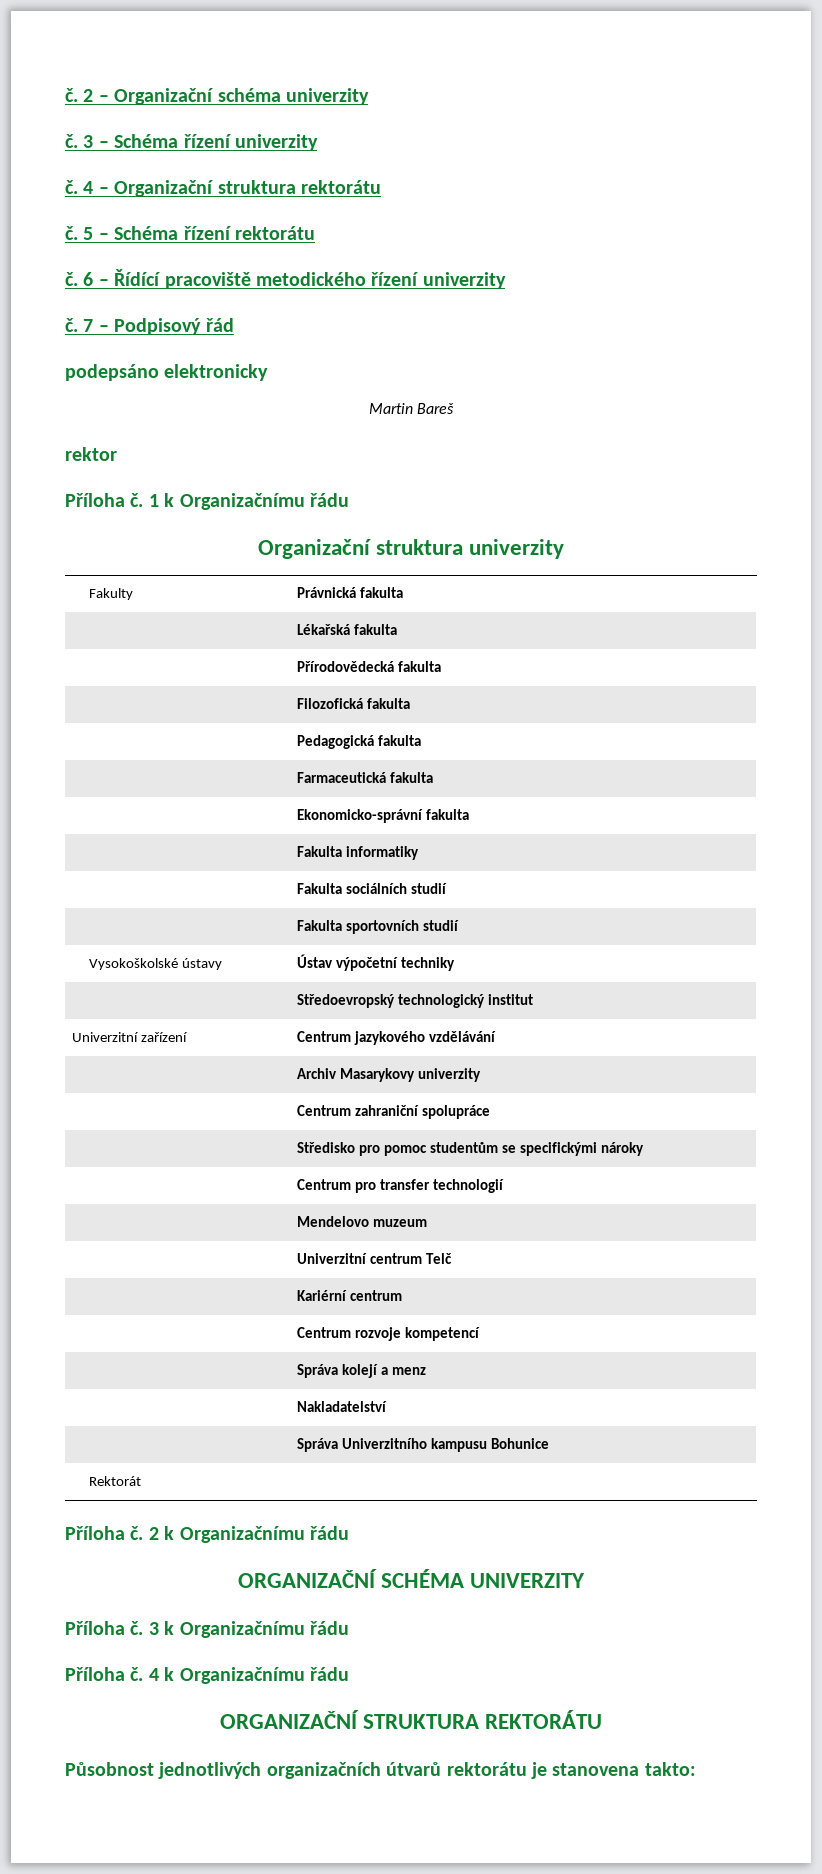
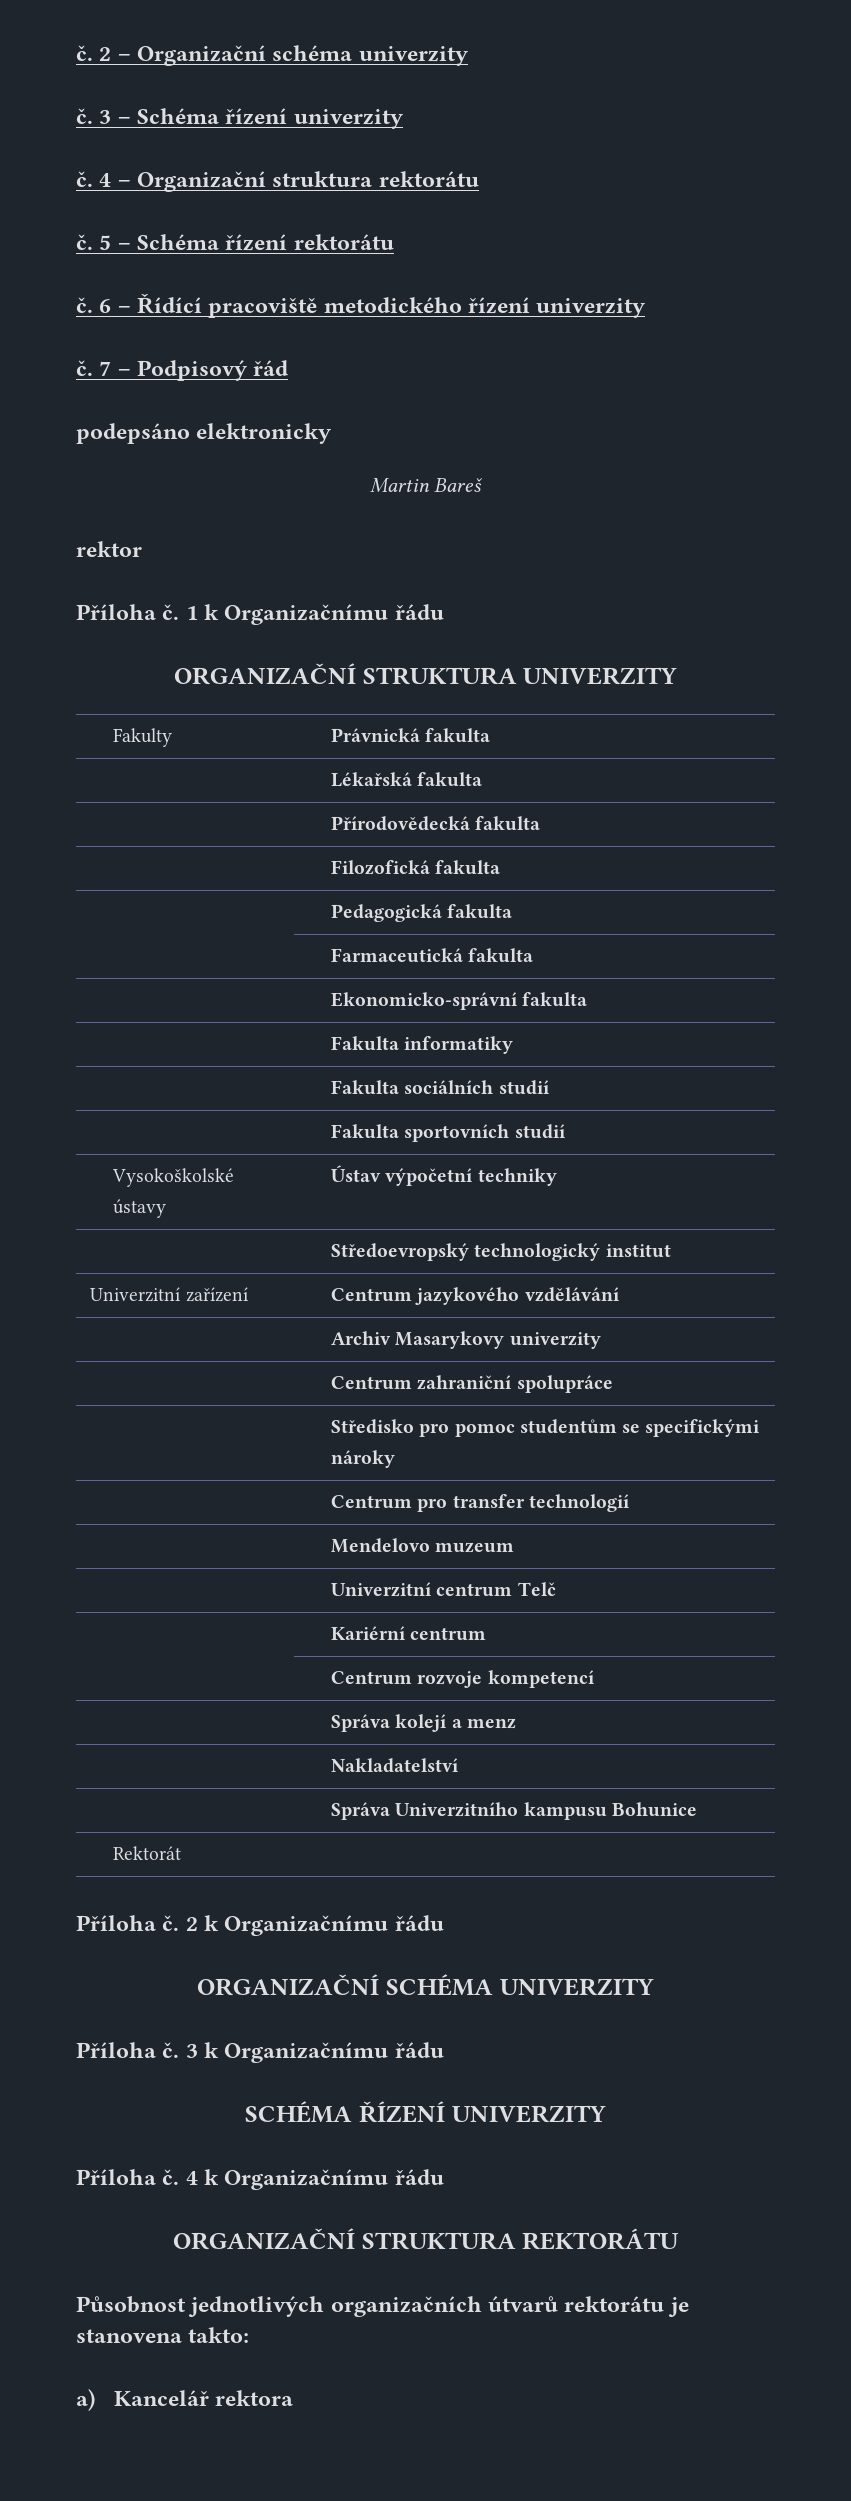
[257,539,565,559] Organizační struktura univerzity -> [173,663,678,685] ORGANIZAČNÍ STRUKTURA UNIVERZITY
(349, 1628) none -> [245,2101,606,2123] // SCHÉMA ŘÍZENÍ UNIVERZITY
(696, 1769) none -> [76,2389,294,2411] // a) Kancelář rektora

